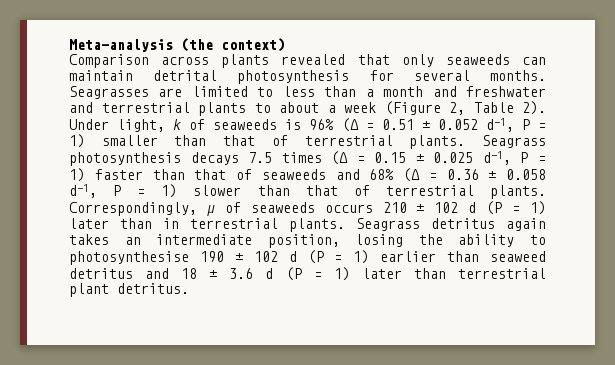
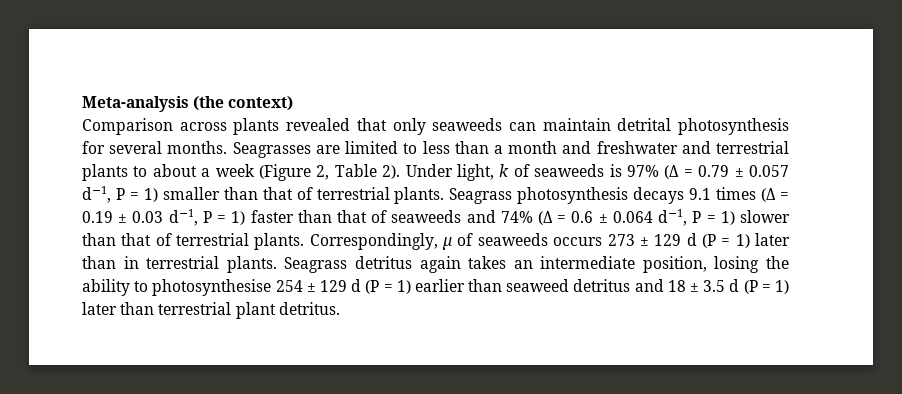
[309,118,478,132] 96% (Δ = 0.51 ± 0.052 -> [626,165,789,179] 97% (Δ = 0.79 ± 0.057
[248,152,273,163] 7.5 -> [689,188,712,200] 9.1
[374,152,474,163] 0.15 ± 0.025 -> [82,211,164,223] 0.19 ± 0.03
[369,168,546,182] 68% (Δ = 0.36 ± 0.058 -> [500,211,653,225] 74% (Δ = 0.6 ± 0.064
[382,202,459,213] 210 ± 102 -> [607,234,682,246] 273 ± 129
[199,251,278,262] 190 ± 102 -> [275,280,347,292] 254 ± 129
[229,268,254,279] 3.6 -> [703,280,726,292] 3.5

